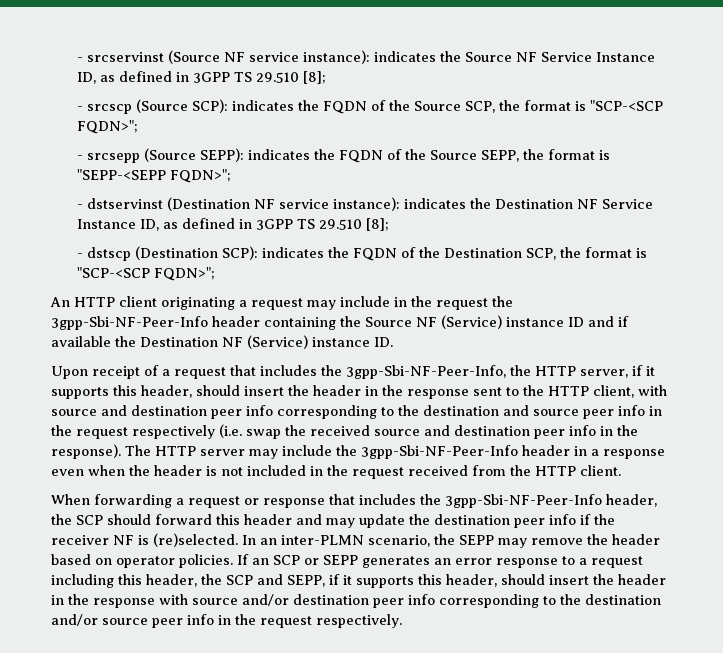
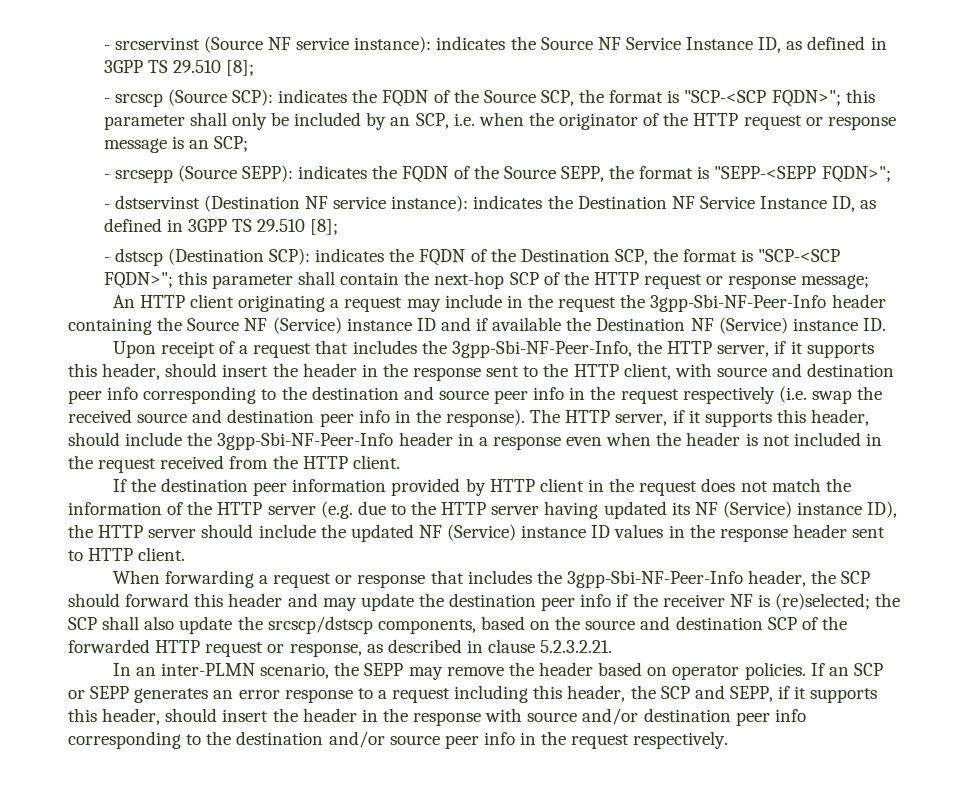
(139, 127) none -> [845,89,875,103] [103,112,896,130] [103,136,249,153] this parameter shall only be included by an SCP, i.e. when the originator of the HTTP request or response message is an SCP;
(216, 274) none -> [177,271,870,289] this parameter shall contain the next-hop SCP of the HTTP request or response message;
[200,449,278,459] server may -> [615,409,870,427] [68,432,120,446] server, if it supports this header, should
(621, 470) none -> [112,478,851,496] [68,501,898,519] [68,524,886,542] [68,547,186,561] // If the destination peer information provided by HTTP client in the request does not match the information of the HTTP server (e.g. due to the HTTP server having updated its NF (Service) instance ID), the HTTP server should include the updated NF (Service) instance ID values in the response header sent to HTTP client.
[153,533,238,547] (re)selected. -> [775,593,901,610] [68,616,847,634] [68,639,613,657] (re)selected; the SCP shall also update the srcscp/dstscp components, based on the source and destination SCP of the forwarded HTTP request or response, as described in clause 5.2.3.2.21. //

